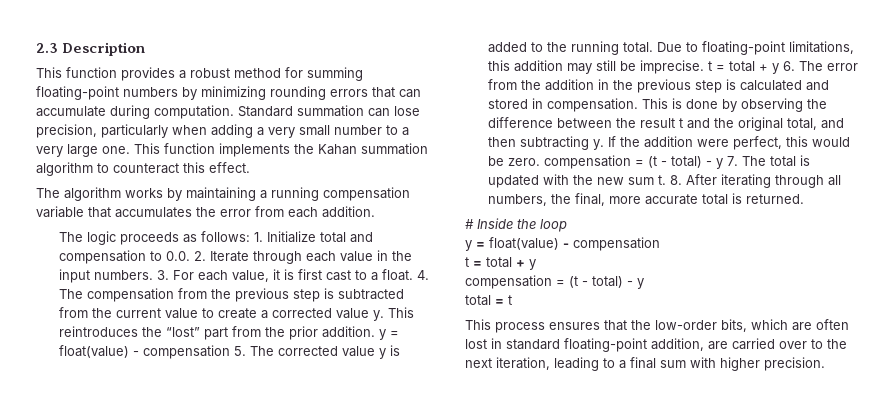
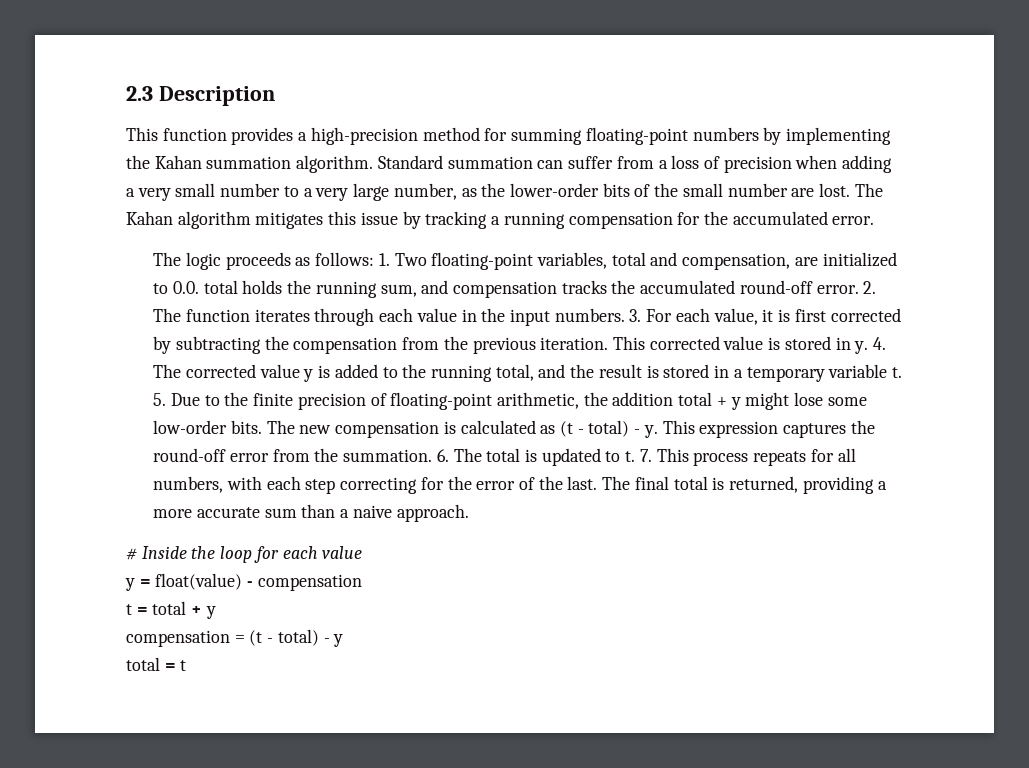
[190,68,230,78] robust -> [310,127,418,145] high-precision
[201,86,421,100] [36,105,420,119] [36,124,168,138] minimizing rounding errors that can accumulate during computation. Standard summation can lose precision, particularly -> [785,127,891,145] [126,155,792,173] implementing the Kahan summation algorithm. Standard summation can suffer from a loss of precision
[102,143,428,157] [36,162,250,176] [36,187,410,201] [36,206,375,218] one. This function implements the Kahan summation algorithm to counteract this effect. // The algorithm works by maintaining a running compensation variable that accumulates the error from each addition. -> [393,183,883,200] [126,211,875,229] number, as the lower-order bits of the small number are lost. The Kahan algorithm mitigates this issue by tracking a running compensation for the accumulated error.
[267,231,374,243] [59,250,250,264] Initialize total and compensation to 0.0. 2. Iterate -> [394,252,897,270] [153,280,877,298] [153,308,310,322] Two floating-point variables, total and compensation, are initialized to 0.0. total holds the running sum, and compensation tracks the accumulated round-off error. 2. The function iterates
[326,269,430,281] [59,288,405,302] [59,307,415,321] [59,326,400,340] [59,345,247,359] cast to a float. 4. The compensation from the previous step is subtracted from the current value to create a corrected value y. This reintroduces the “lost” part from the prior addition. y = float(value) - compensation 5. -> [830,308,901,322] [153,336,887,354] corrected by subtracting the compensation from the previous iteration. This corrected value is stored in y. 4.
[623,41,855,55] [488,60,859,74] [488,79,830,93] [488,98,828,112] [488,117,845,131] [488,136,851,150] [488,155,811,169] [488,174,842,188] [488,193,805,206] total. Due to floating-point limitations, this addition may still be imprecise. t = total + y 6. The error from the addition in the previous step is calculated and stored in compensation. This is done by observing the difference between the result t and the original total, and then subtracting y. If the addition were perfect, this would be zero. compensation = (t - total) - y 7. The total is updated with the new sum t. 8. After iterating through all numbers, the final, more accurate total is returned. -> [495,364,902,382] [153,392,867,410] [153,420,875,438] [153,448,856,466] [153,476,887,494] [153,504,469,522] total, and the result is stored in a temporary variable t. 5. Due to the finite precision of floating-point arithmetic, the addition total + y might lose some low-order bits. The new compensation is calculated as (t - total) - y. This expression captures the round-off error from the summation. 6. The total is updated to t. 7. This process repeats for all numbers, with each step correcting for the error of the last. The final total is returned, providing a more accurate sum than a naive approach.
(567, 225) none -> [253,546,363,563] for each value
[465,319,849,333] [465,338,847,352] [465,357,825,371] // This process ensures that the low-order bits, which are often lost in standard floating-point addition, are carried over to the next iteration, leading to a final sum with higher precision. -> (187, 665) none

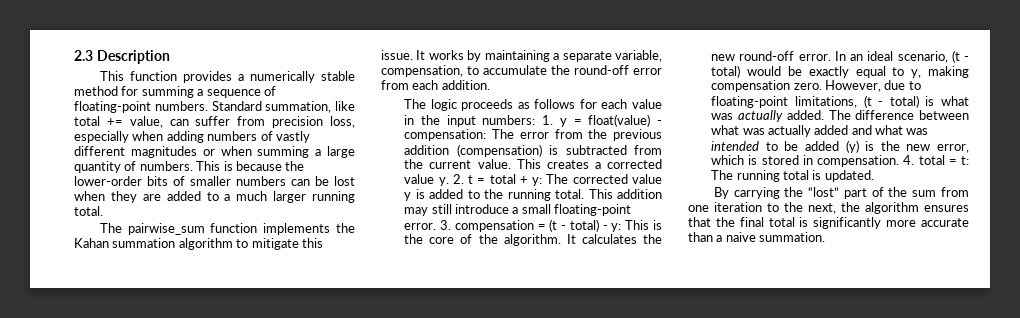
[310,127,418,145] high-precision -> [249,71,355,83] numerically stable
[585,127,891,145] [126,155,893,173] [126,183,883,201] [126,211,875,229] [153,252,897,270] [153,280,877,298] [153,308,375,326] floating-point numbers by implementing the Kahan summation algorithm. Standard summation can suffer from a loss of precision when adding a very small number to a very large number, as the lower-order bits of the small number are lost. The Kahan algorithm mitigates this issue by tracking a running compensation for the accumulated error. // The logic proceeds as follows: 1. Two floating-point variables, total and compensation, are initialized to 0.0. total holds the running sum, and compensation tracks the accumulated round-off error. 2. The function iterates through -> [197,86,276,98] [74,101,355,113] [74,116,355,128] [74,131,310,143] [74,146,356,158] [74,161,305,173] [74,176,355,186] [74,191,355,203] [74,206,103,216] [99,223,356,235] [74,238,323,250] [381,50,662,62] [381,65,662,77] [381,80,490,90] [404,99,597,111] a sequence of floating-point numbers. Standard summation, like total += value, can suffer from precision loss, especially when adding numbers of vastly different magnitudes or when summing a large quantity of numbers. This is because the lower-order bits of smaller numbers can be lost when they are added to a much larger running total. // The pairwise_sum function implements the Kahan summation algorithm to mitigate this issue. It works by maintaining a separate variable, compensation, to accumulate the round-off error from each addition. // The logic proceeds as follows for
[554,308,901,325] [153,336,887,354] numbers. 3. For each value, it is first corrected by subtracting the compensation from the previous iteration. This corrected value is stored in y. 4. -> [482,114,662,127] [404,129,662,141] [404,144,662,157] [404,159,662,169] [404,174,543,186] numbers: 1. y = float(value) - compensation: The error from the previous addition (compensation) is subtracted from the current value. This creates a corrected value y. 2. t = total + y:
[495,364,902,382] [153,392,867,410] [153,420,875,438] [153,448,856,466] [153,476,887,494] [153,504,469,522] [126,546,363,563] [125,573,362,591] [126,601,216,619] total, and the result is stored in a temporary variable t. 5. Due to the finite precision of floating-point arithmetic, the addition total + y might lose some low-order bits. The new compensation is calculated as (t - total) - y. This expression captures the round-off error from the summation. 6. The total is updated to t. 7. This process repeats for all numbers, with each step correcting for the error of the last. The final total is returned, providing a more accurate sum than a naive approach. // # Inside the loop for each value // y = float(value) - compensation // t = total + y // -> [555,189,662,199] [404,204,632,216] [404,220,452,230] total. This addition may still introduce a small floating-point error. 3.
[333,634,344,647] [126,657,187,671] y // total = t -> [611,220,662,232] [404,234,662,246] [711,50,969,63] [711,65,969,78] [711,80,921,92] [711,95,969,108] [711,110,969,122] [711,125,929,137] [711,140,969,153] [711,155,969,167] [711,170,874,182] [713,187,969,199] [688,202,969,214] [688,217,969,229] [688,232,826,242] y: This is the core of the algorithm. It calculates the new round-off error. In an ideal scenario, (t - total) would be exactly equal to y, making compensation zero. However, due to floating-point limitations, (t - total) is what was actually added. The difference between what was actually added and what was intended to be added (y) is the new error, which is stored in compensation. 4. total = t: The running total is updated. // By carrying the “lost” part of the sum from one iteration to the next, the algorithm ensures that the final total is significantly more accurate than a naive summation.

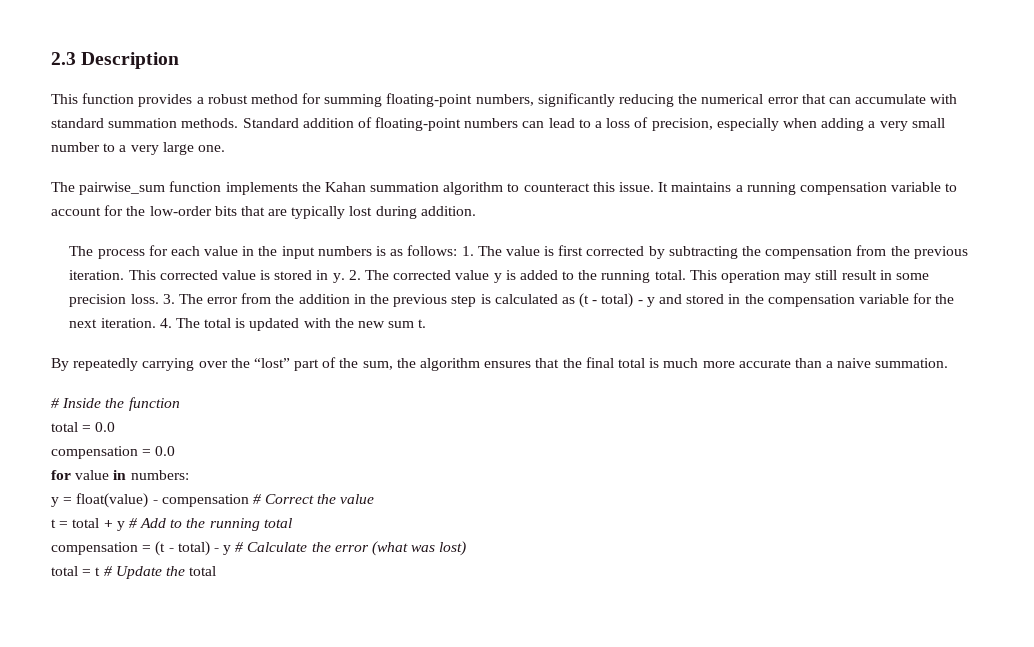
[249,71,355,83] numerically stable -> [207,94,248,104] robust
[197,86,276,98] [74,101,355,113] [74,116,355,128] [74,131,310,143] [74,146,356,158] [74,161,305,173] [74,176,355,186] [74,191,355,203] [74,206,103,216] a sequence of floating-point numbers. Standard summation, like total += value, can suffer from precision loss, especially when adding numbers of vastly different magnitudes or when summing a large quantity of numbers. This is because the lower-order bits of smaller numbers can be lost when they are added to a much larger running total. -> [386,93,958,107] [51,117,945,131] [51,142,225,155] floating-point numbers, significantly reducing the numerical error that can accumulate with standard summation methods. Standard addition of floating-point numbers can lead to a loss of precision, especially when adding a very small number to a very large one.
[251,238,299,250] mitigate -> [523,183,590,192] counteract
[428,50,662,62] [381,65,662,77] [381,80,490,90] [404,99,576,111] works by maintaining a separate variable, compensation, to accumulate the round-off error from each addition. // The logic proceeds as follows -> [671,182,958,195] [51,205,476,219] [69,246,145,259] maintains a running compensation variable to account for the low-order bits that are typically lost during addition. // The process
[482,114,662,127] [404,129,662,141] [404,144,662,157] [404,159,662,169] [404,174,543,186] numbers: 1. y = float(value) - compensation: The error from the previous addition (compensation) is subtracted from the current value. This creates a corrected value y. 2. t = total + y: -> [317,245,968,259] [69,270,361,283] numbers is as follows: 1. The value is first corrected by subtracting the compensation from the previous iteration. This corrected value is stored in y. 2.
[617,189,662,199] addition -> [721,270,781,283] operation
[454,204,632,216] [404,219,662,232] [404,234,662,246] [711,50,969,63] [711,65,969,78] [711,80,921,92] [711,95,969,108] [711,110,969,122] [711,125,929,137] [711,140,969,153] [711,155,969,167] [711,170,874,182] [713,187,780,199] introduce a small floating-point error. 3. compensation = (t - total) - y: This is the core of the algorithm. It calculates the new round-off error. In an ideal scenario, (t - total) would be exactly equal to y, making compensation zero. However, due to floating-point limitations, (t - total) is what was actually added. The difference between what was actually added and what was intended to be added (y) is the new error, which is stored in compensation. 4. total = t: The running total is updated. // By carrying -> [841,270,929,280] [69,293,955,308] [69,318,427,331] [51,358,228,371] result in some precision loss. 3. The error from the addition in the previous step is calculated as (t - total) - y and stored in the compensation variable for the next iteration. 4. The total is updated with the new sum t. // By repeatedly carrying over
[912,187,969,197] [688,202,836,214] sum from one iteration to the next, -> [362,361,393,370] sum,
[813,217,882,229] significantly -> [663,358,699,368] much
(826, 237) none -> [51,397,180,411] [51,422,116,432] [51,446,176,459] [51,470,189,480] [51,493,375,508] [51,518,292,531] [51,541,467,556] [51,566,217,579] // # Inside the function // total = 0.0 // compensation = 0.0 // for value in numbers: // y = float(value) - compensation # Correct the value // t = total + y # Add to the running total // compensation = (t - total) - y # Calculate the error (what was lost) // total = t # Update the total

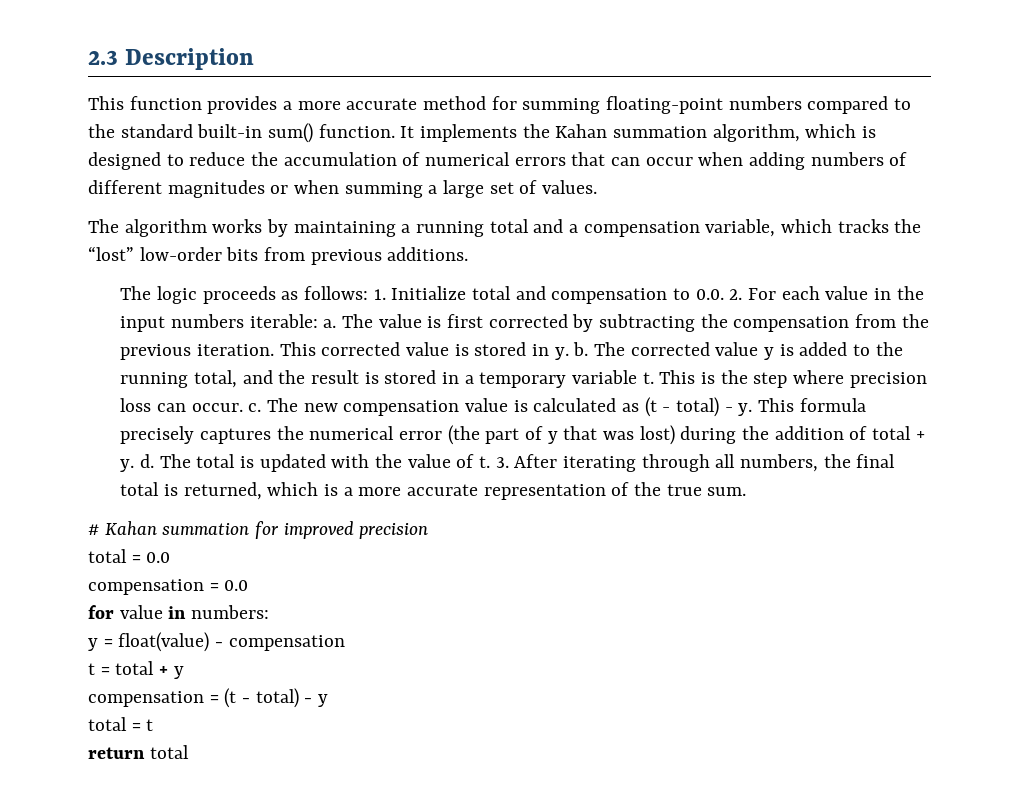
[207,94,248,104] robust -> [297,98,418,110] more accurate
[475,93,958,107] [51,117,945,131] [51,142,225,155] [51,181,958,195] [51,205,476,219] [69,245,168,259] numbers, significantly reducing the numerical error that can accumulate with standard summation methods. Standard addition of floating-point numbers can lead to a loss of precision, especially when adding a very small number to a very large one. // The pairwise_sum function implements the Kahan summation algorithm to counteract this issue. It maintains a running compensation variable to account for the low-order bits that are typically lost during addition. // The process for -> [728,96,912,114] [88,123,877,143] [88,152,908,170] [88,180,598,198] [88,219,922,237] [88,246,469,265] [120,286,776,304] numbers compared to the standard built-in sum() function. It implements the Kahan summation algorithm, which is designed to reduce the accumulation of numerical errors that can occur when adding numbers of different magnitudes or when summing a large set of values. // The algorithm works by maintaining a running total and a compensation variable, which tracks the “lost” low-order bits from previous additions. // The logic proceeds as follows: 1. Initialize total and compensation to 0.0. 2. For
[375,245,474,256] is as follows: 1. -> [249,314,337,328] iterable: a.
[348,270,361,280] 2. -> [573,342,589,356] b.
[654,270,929,283] [69,293,477,307] total. This operation may still result in some precision loss. 3. The error from the addition in the previous step -> [193,370,927,388] [120,398,508,416] total, and the result is stored in a temporary variable t. This is the step where precision loss can occur. c. The new compensation value
[646,293,955,307] [69,318,172,328] y and stored in the compensation variable for the next iteration. 4. -> [738,398,866,416] [120,425,925,445] [120,454,154,472] y. This formula precisely captures the numerical error (the part of y that was lost) during the addition of total + y. d.
[357,319,427,328] [51,357,949,371] [51,397,180,411] new sum t. // By repeatedly carrying over the “lost” part of the sum, the algorithm ensures that the final total is much more accurate than a naive summation. // # Inside the function -> [407,454,896,472] [120,482,747,500] [88,521,429,539] value of t. 3. After iterating through all numbers, the final total is returned, which is a more accurate representation of the true sum. // # Kahan summation for improved precision
[252,494,375,504] # Correct the value -> (345, 643) none
[128,518,292,531] # Add to the running total -> (184, 672) none
[235,541,467,556] # Calculate the error (what was lost) -> (329, 700) none
[103,566,185,579] # Update the -> [88,747,145,759] // return

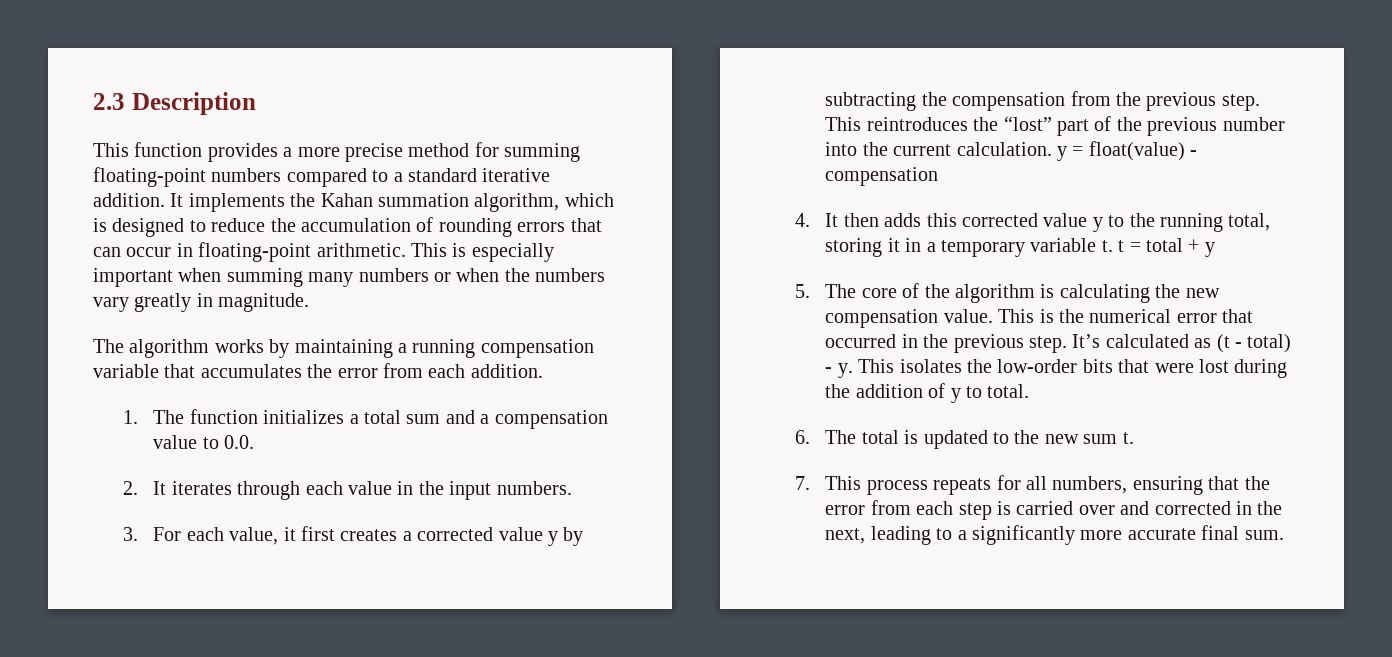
[346,98,418,110] accurate -> [345,143,403,162] precise
[88,123,395,143] the standard built-in sum() function. -> [393,168,551,182] [93,193,165,207] a standard iterative addition.
[425,152,511,166] numerical -> [438,218,512,237] rounding
[698,152,908,170] [88,180,598,198] when adding numbers of different magnitudes or when summing a large set of values. -> [176,242,554,262] [93,268,606,287] [93,293,310,312] in floating-point arithmetic. This is especially important when summing many numbers or when the numbers vary greatly in magnitude.
[489,219,922,237] [88,246,469,265] [120,286,776,304] total and a compensation variable, which tracks the “lost” low-order bits from previous additions. // The logic proceeds as follows: 1. Initialize total and compensation to 0.0. 2. For -> [480,339,594,358] [93,363,543,378] [123,409,608,429] [153,435,255,449] [123,481,301,500] compensation variable that accumulates the error from each addition. // 1. The function initializes a total sum and a compensation value to 0.0. // 2. It iterates through
[170,314,568,328] numbers iterable: a. The value is first corrected -> [496,481,572,495] [123,526,559,546] numbers. // 3. For each value, it first creates a corrected value y
[196,342,848,360] iteration. This corrected value is stored in y. b. The corrected value y is added -> [1221,94,1260,111] [825,116,1285,136] [825,141,1198,161] [825,167,939,186] [795,213,1103,232] step. This reintroduces the “lost” part of the previous number into the current calculation. y = float(value) - compensation // 4. It then adds this corrected value y
[242,370,437,384] and the result is stored -> [825,238,900,257] storing it
[659,370,927,388] [120,398,528,416] This is the step where precision loss can occur. c. The new compensation value is -> [1118,238,1215,257] [795,283,1220,303] [825,309,1254,328] [825,334,1101,353] t = total + y // 5. The core of the algorithm is calculating the new compensation value. This is the numerical error that occurred in the previous step. It’s
[799,398,866,412] [120,425,925,445] [120,454,896,472] [120,482,747,500] [88,521,429,539] [88,549,171,563] [88,579,249,595] [88,605,270,619] [88,632,345,652] [88,661,184,679] [88,688,329,708] [88,717,154,731] [88,745,189,759] formula precisely captures the numerical error (the part of y that was lost) during the addition of total + y. d. The total is updated with the value of t. 3. After iterating through all numbers, the final total is returned, which is a more accurate representation of the true sum. // # Kahan summation for improved precision // total = 0.0 // compensation = 0.0 // for value in numbers: // y = float(value) - compensation // t = total + y // compensation = (t - total) - y // total = t // return total -> [899,359,1288,378] [825,383,1030,403] [795,430,1134,449] [795,475,1270,495] [825,500,1283,520] [825,525,1284,545] isolates the low-order bits that were lost during the addition of y to total. // 6. The total is updated to the new sum t. // 7. This process repeats for all numbers, ensuring that the error from each step is carried over and corrected in the next, leading to a significantly more accurate final sum.

